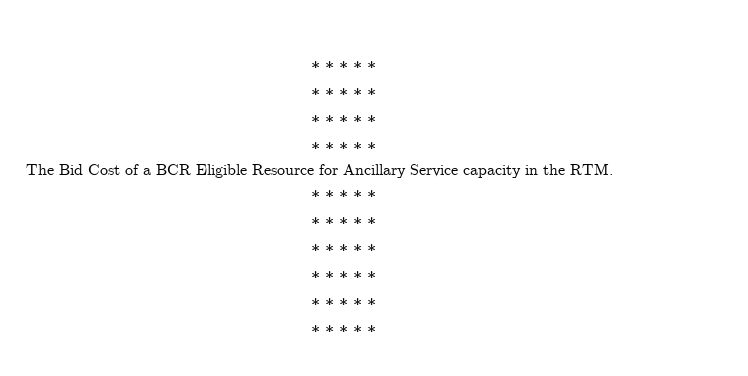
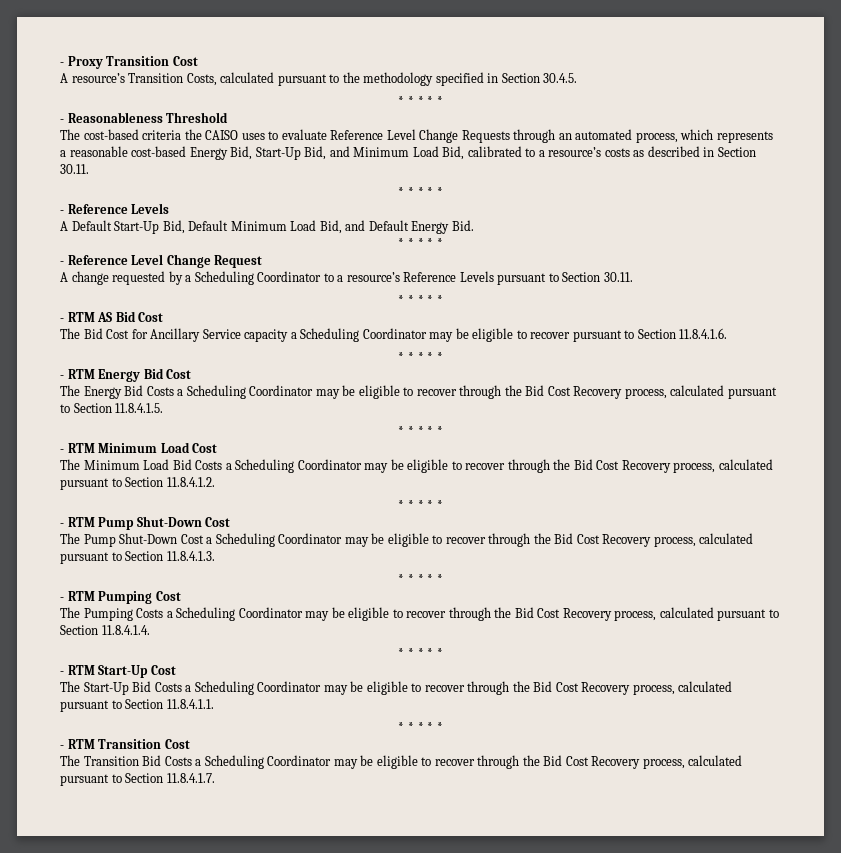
[311,61,376,73] [311,88,376,100] [311,115,376,127] [311,142,376,154] [26,163,613,178] [311,190,376,202] [311,217,376,229] [311,244,376,256] [311,271,376,283] [311,298,376,310] [311,325,376,337] * * * * * // * * * * * // * * * * * // * * * * * // The Bid Cost of a BCR Eligible Resource for Ancillary Service capacity in the RTM. // * * * * * // * * * * * // * * * * * // * * * * * // * * * * * // * * * * * -> [60,56,198,69] [60,72,578,86] [398,96,443,106] [60,112,229,123] [60,129,773,143] [60,146,756,160] [60,164,89,174] [398,187,443,197] [60,203,170,214] [60,220,474,234] [398,238,443,248] [60,254,263,268] [60,271,633,285] [398,295,443,305] [60,311,164,322] [60,328,728,342] [398,352,443,362] [60,368,192,382] [60,385,777,399] [60,403,164,413] [398,426,443,436] [60,442,218,453] [60,459,773,473] [60,477,215,490] [398,500,443,510] [60,516,231,530] [60,533,754,547] [60,551,215,564] [398,574,443,584] [60,591,181,604] [60,607,779,621] [60,625,150,635] [398,648,443,658] [60,665,176,678] [60,681,733,695] [60,699,214,712] [398,722,443,732] [60,739,190,749] [60,755,743,769] [60,773,215,786] - Proxy Transition Cost // A resource’s Transition Costs, calculated pursuant to the methodology specified in Section 30.4.5. // * * * * * // - Reasonableness Threshold // The cost-based criteria the CAISO uses to evaluate Reference Level Change Requests through an automated process, which represents a reasonable cost-based Energy Bid, Start-Up Bid, and Minimum Load Bid, calibrated to a resource’s costs as described in Section 30.11. // * * * * * // - Reference Levels // A Default Start-Up Bid, Default Minimum Load Bid, and Default Energy Bid. // * * * * * // - Reference Level Change Request // A change requested by a Scheduling Coordinator to a resource’s Reference Levels pursuant to Section 30.11. // * * * * * // - RTM AS Bid Cost // The Bid Cost for Ancillary Service capacity a Scheduling Coordinator may be eligible to recover pursuant to Section 11.8.4.1.6. // * * * * * // - RTM Energy Bid Cost // The Energy Bid Costs a Scheduling Coordinator may be eligible to recover through the Bid Cost Recovery process, calculated pursuant to Section 11.8.4.1.5. // * * * * * // - RTM Minimum Load Cost // The Minimum Load Bid Costs a Scheduling Coordinator may be eligible to recover through the Bid Cost Recovery process, calculated pursuant to Section 11.8.4.1.2. // * * * * * // - RTM Pump Shut-Down Cost // The Pump Shut-Down Cost a Scheduling Coordinator may be eligible to recover through the Bid Cost Recovery process, calculated pursuant to Section 11.8.4.1.3. // * * * * * // - RTM Pumping Cost // The Pumping Costs a Scheduling Coordinator may be eligible to recover through the Bid Cost Recovery process, calculated pursuant to Section 11.8.4.1.4. // * * * * * // - RTM Start-Up Cost // The Start-Up Bid Costs a Scheduling Coordinator may be eligible to recover through the Bid Cost Recovery process, calculated pursuant to Section 11.8.4.1.1. // * * * * * // - RTM Transition Cost // The Transition Bid Costs a Scheduling Coordinator may be eligible to recover through the Bid Cost Recovery process, calculated pursuant to Section 11.8.4.1.7.

